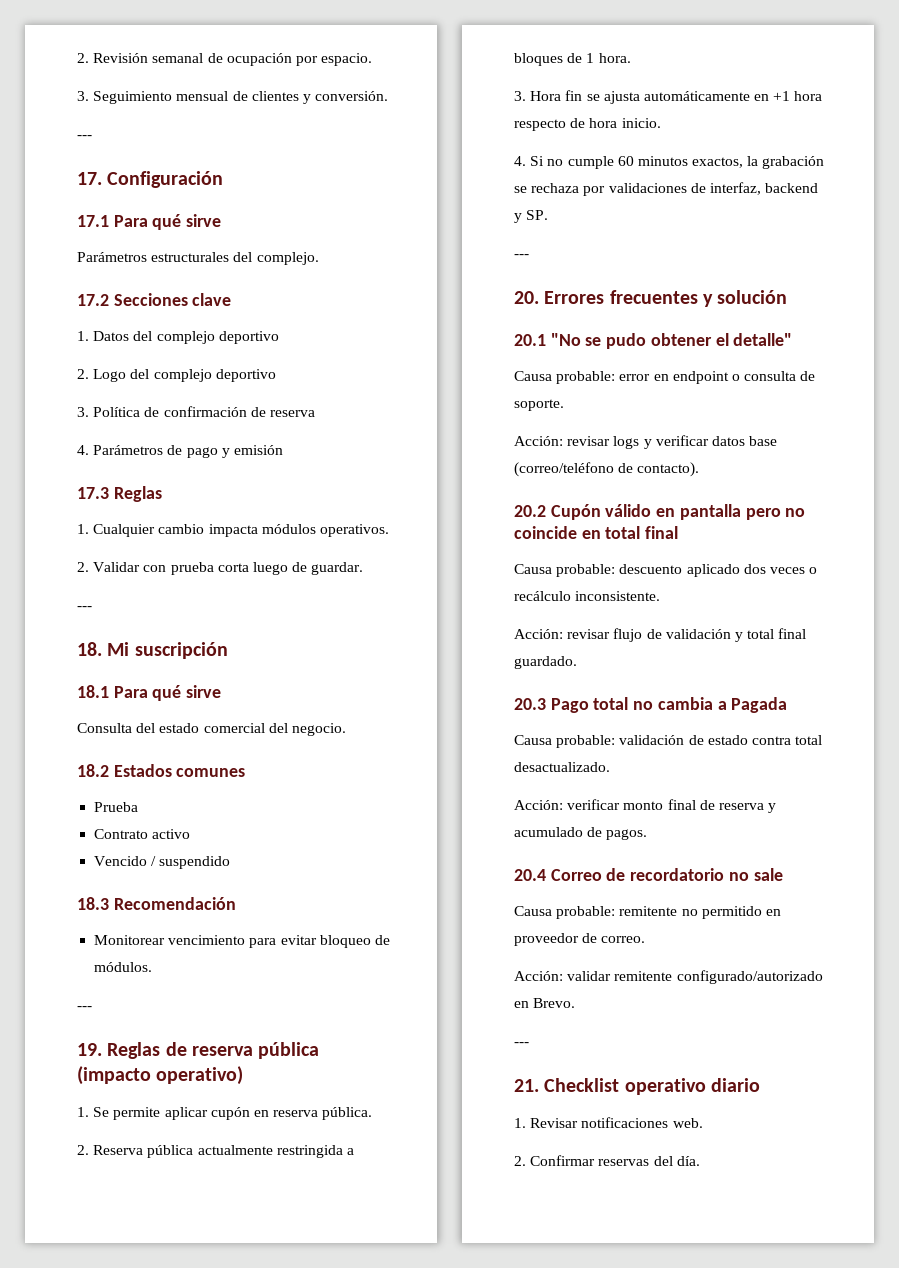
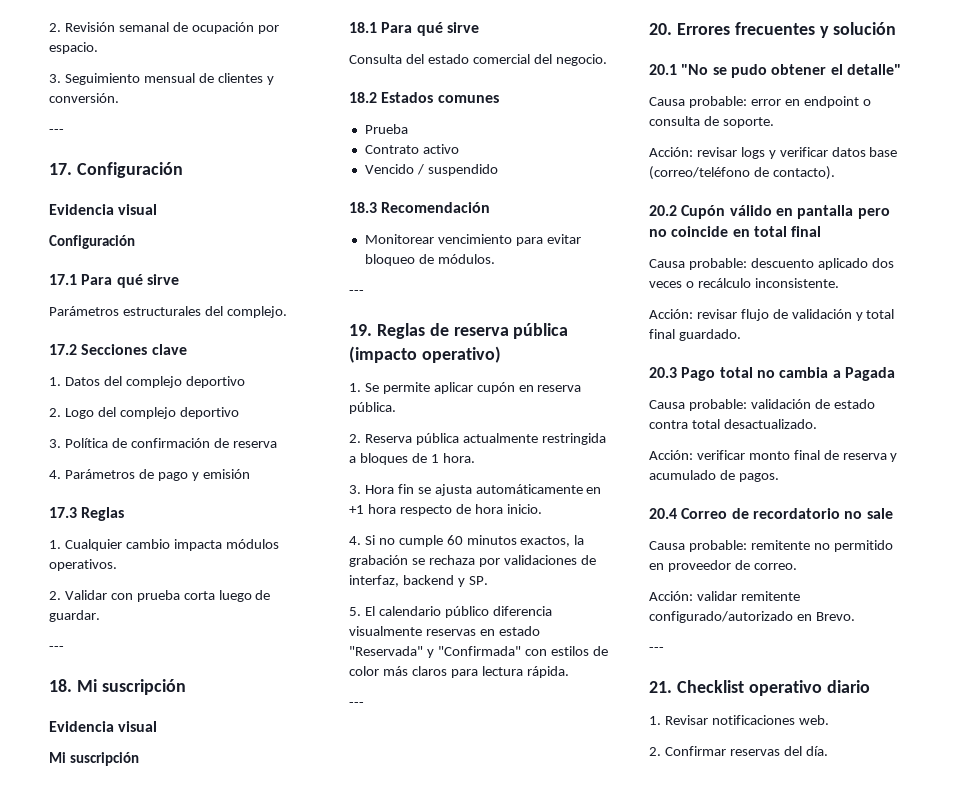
(224, 179) none -> [49,204,158,215] [49,235,135,249] // Evidencia visual // Configuración
(228, 650) none -> [49,721,158,732] [49,752,139,766] // Evidencia visual // Mi suscripción
(549, 215) none -> [349,606,552,618] [349,626,540,636] [349,646,608,658] [349,666,569,678] // 5. El calendario público diferencia visualmente reservas en estado "Reservada" y "Confirmada" con estilos de color más claros para lectura rápida.

